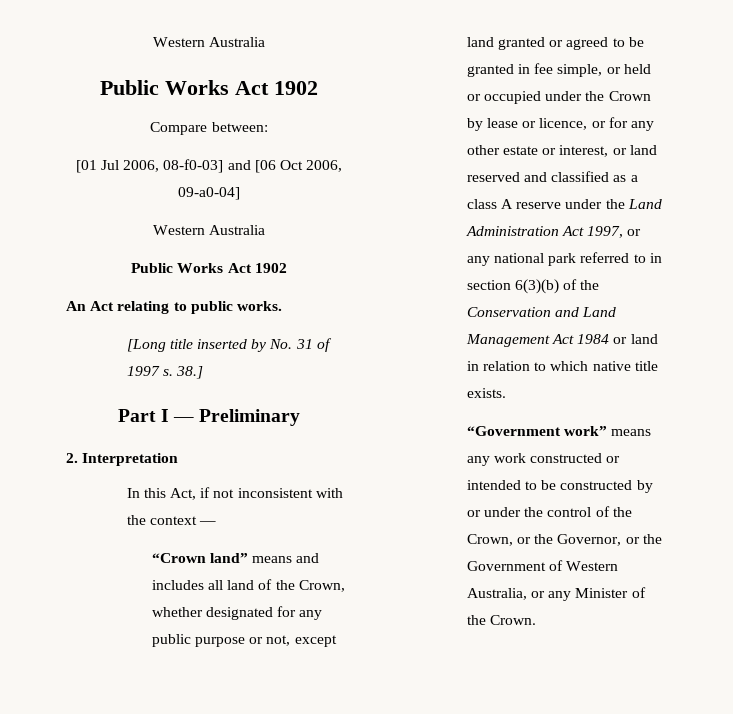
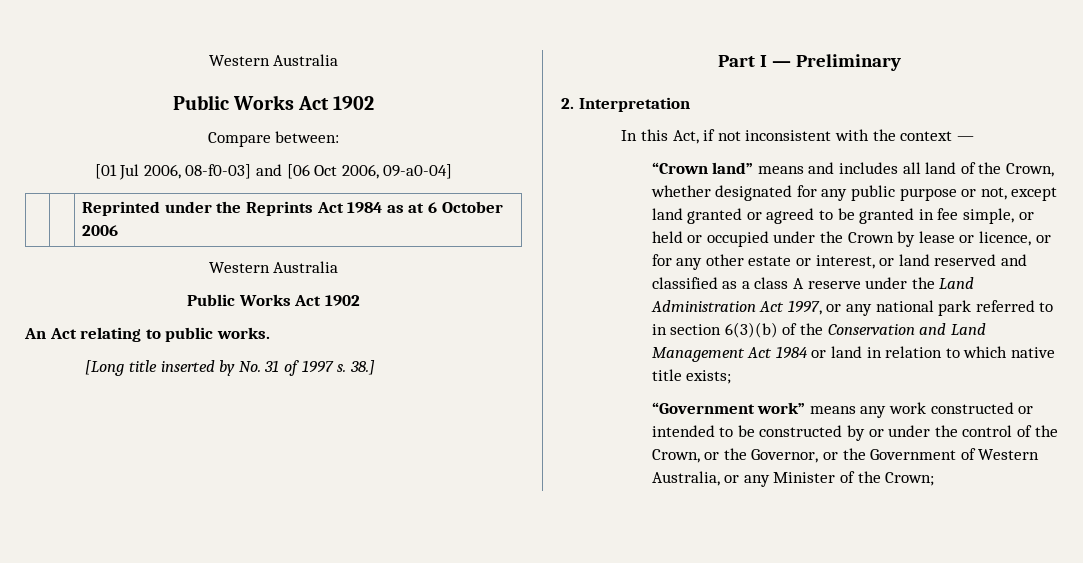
(240, 193) none -> [82,201,503,216] [82,225,119,236] // | | Reprinted under the Reprints Act 1984 as at 6 October 2006
[466,388,506,398] exists. -> [686,370,732,384] exists;
[489,615,536,625] Crown. -> [885,472,935,486] Crown;

